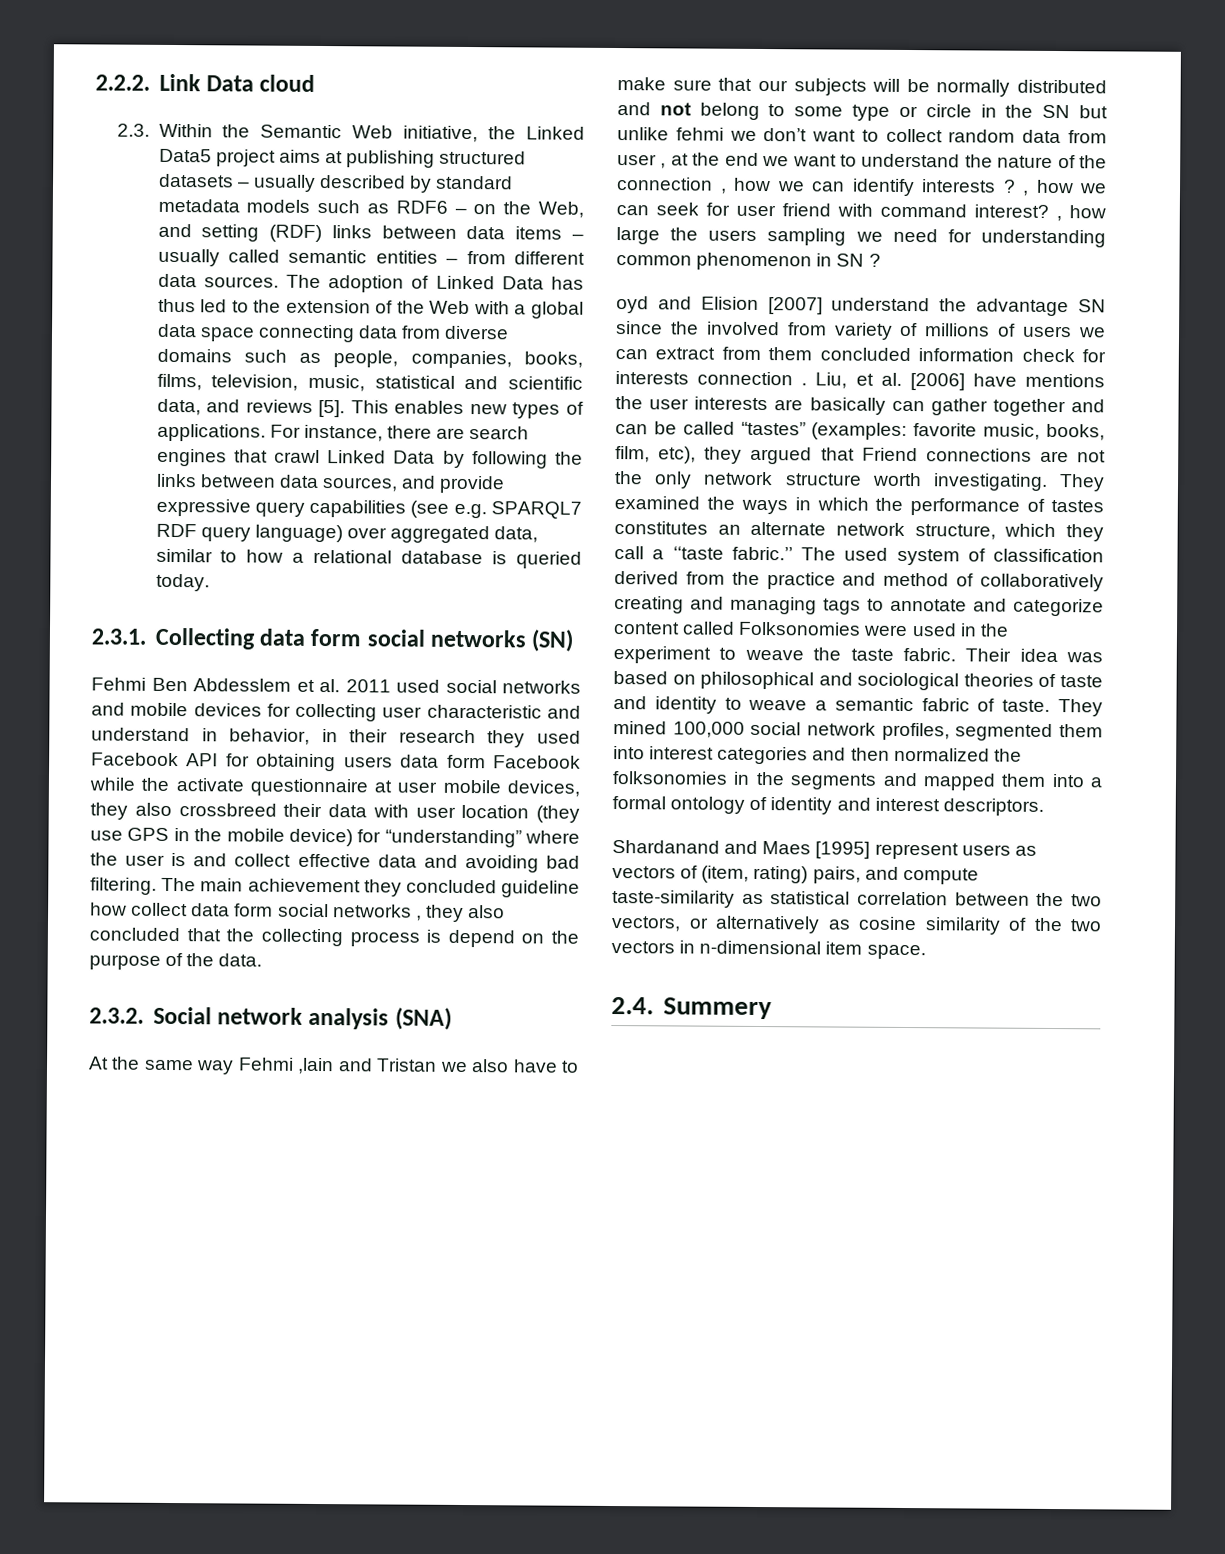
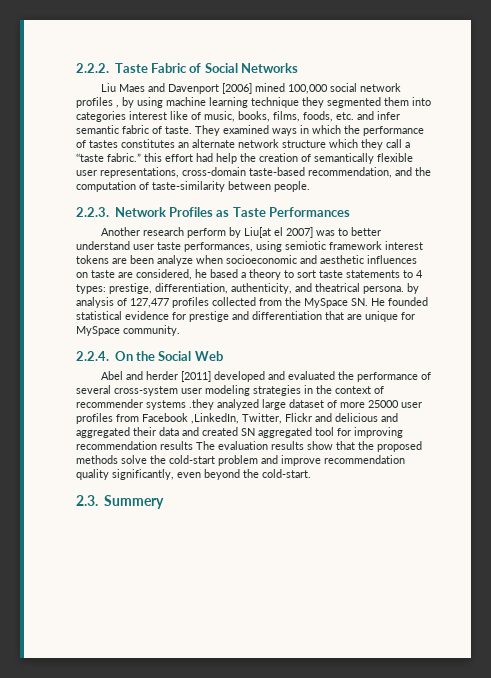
[158,73,316,92] [117,123,585,143] [158,148,527,168] [158,173,514,193] [157,198,584,218] [157,223,584,243] [157,248,585,267] [157,273,584,293] [157,298,584,319] [156,323,510,343] [156,348,583,369] [156,373,584,392] [156,398,584,419] [156,423,530,442] [156,448,583,469] [155,473,506,494] [155,498,582,519] [155,523,539,544] [155,548,582,569] [155,573,210,592] [91,627,575,652] [91,677,581,694] [91,702,581,722] [91,727,581,748] [91,752,581,772] [89,777,580,797] [90,802,580,823] [90,827,580,848] [90,852,580,873] [90,877,580,898] [90,902,506,922] [89,927,579,948] [89,952,263,970] [89,1006,452,1030] [88,1056,579,1075] [617,77,1107,97] [617,102,1108,121] [617,127,1107,144] [617,152,1107,169] [616,177,1107,197] [616,202,1106,222] [616,227,1106,248] [616,252,881,271] [616,296,1106,317] [616,321,1106,340] [615,346,1106,363] [615,371,1105,391] [615,396,1105,417] [615,421,1105,441] [615,446,1106,465] [614,471,1048,491] Link Data cloud // 2.3. Within the Semantic Web initiative, the Linked Data5 project aims at publishing structured datasets – usually described by standard metadata models such as RDF6 – on the Web, and setting (RDF) links between data items – usually called semantic entities – from different data sources. The adoption of Linked Data has thus led to the extension of the Web with a global data space connecting data from diverse domains such as people, companies, books, films, television, music, statistical and scientific data, and reviews [5]. This enables new types of applications. For instance, there are search engines that crawl Linked Data by following the links between data sources, and provide expressive query capabilities (see e.g. SPARQL7 RDF query language) over aggregated data, similar to how a relational database is queried today. // 2.3.1. Collecting data form social networks (SN) // Fehmi Ben Abdesslem et al. 2011 used social networks and mobile devices for collecting user characteristic and understand in behavior, in their research they used Facebook API for obtaining users data form Facebook while the activate questionnaire at user mobile devices, they also crossbreed their data with user location (they use GPS in the mobile device) for “understanding” where the user is and collect effective data and avoiding bad filtering. The main achievement they concluded guideline how collect data form social networks , they also concluded that the collecting process is depend on the purpose of the data. // 2.3.2. Social network analysis (SNA) // At the same way Fehmi ,lain and Tristan we also have to make sure that our subjects will be normally distributed and not belong to some type or circle in the SN but unlike fehmi we don’t want to collect random data from user , at the end we want to understand the nature of the connection , how we can identify interests ? , how we can seek for user friend with command interest? , how large the users sampling we need for understanding common phenomenon in SN ? // oyd and Elision [2007] understand the advantage SN since the involved from variety of millions of users we can extract from them concluded information check for interests connection . Liu, et al. [2006] have mentions the user interests are basically can gather together and can be called “tastes” (examples: favorite music, books, film, etc), they argued that Friend connections are not the only network structure worth investigating. -> [114,63,298,73] [100,83,401,94] [76,97,431,108] [76,111,400,122] [76,125,192,134] Taste Fabric of Social Networks // Liu Maes and Davenport [2006] mined 100,000 social network profiles , by using machine learning technique they segmented them into categories interest like of music, books, films, foods, etc. and infer semantic fabric of taste.
[706,496,735,510] the -> (269, 129) none
[914,524,996,540] structure, -> [282,140,326,148] structure
[731,546,1104,566] [614,571,1104,592] [614,596,1104,617] [613,621,1009,637] [613,646,1103,664] [613,671,1103,691] [613,696,1103,717] [613,721,1103,741] [613,746,1022,765] [612,771,1103,791] [612,796,1044,816] [612,840,1037,860] [612,865,979,885] [612,890,1102,908] [611,915,1102,935] [611,940,926,960] [611,996,654,1015] fabric.’’ The used system of classification derived from the practice and method of collaboratively creating and managing tags to annotate and categorize content called Folksonomies were used in the experiment to weave the taste fabric. Their idea was based on philosophical and sociological theories of taste and identity to weave a semantic fabric of taste. They mined 100,000 social network profiles, segmented them into interest categories and then normalized the folksonomies in the segments and mapped them into a formal ontology of identity and interest descriptors. // Shardanand and Maes [1995] represent users as vectors of (item, rating) pairs, and compute taste-similarity as statistical correlation between the two vectors, or alternatively as cosine similarity of the two vectors in n-dimensional item space. // 2.4. -> [107,153,413,164] [76,167,431,178] [76,181,310,192] [76,207,350,217] [100,227,381,238] [76,241,423,252] [76,255,417,266] [76,269,423,280] [76,283,419,294] [76,297,428,308] [76,311,415,322] [76,325,180,336] [76,351,223,361] [100,371,431,382] [76,385,384,396] [76,399,422,410] [76,413,398,424] [76,427,403,438] [76,441,422,452] [76,455,405,466] [76,469,311,480] [76,495,98,506] fabric.” this effort had help the creation of semantically flexible user representations, cross-domain taste-based recommendation, and the computation of taste-similarity between people. // 2.2.3. Network Profiles as Taste Performances // Another research perform by Liu[at el 2007] was to better understand user taste performances, using semiotic framework interest tokens are been analyze when socioeconomic and aesthetic influences on taste are considered, he based a theory to sort taste statements to 4 types: prestige, differentiation, authenticity, and theatrical persona. by analysis of 127,477 profiles collected from the MySpace SN. He founded statistical evidence for prestige and differentiation that are unique for MySpace community. // 2.2.4. On the Social Web // Abel and herder [2011] developed and evaluated the performance of several cross-system user modeling strategies in the context of recommender systems .they analyzed large dataset of more 25000 user profiles from Facebook ,LinkedIn, Twitter, Flickr and delicious and aggregated their data and created SN aggregated tool for improving recommendation results The evaluation results show that the proposed methods solve the cold-start problem and improve recommendation quality significantly, even beyond the cold-start. // 2.3.

